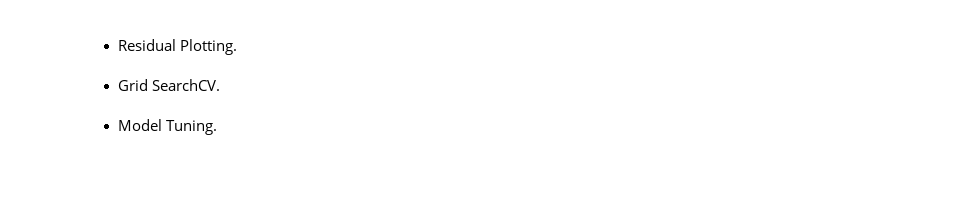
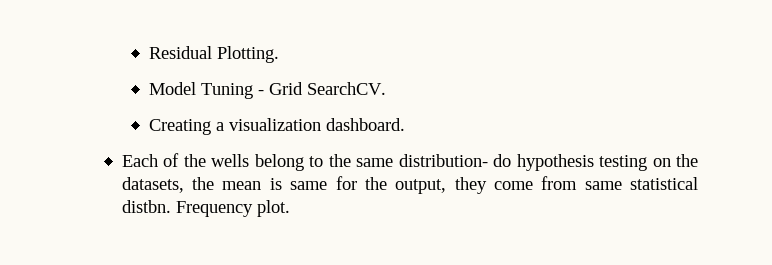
(237, 47) none -> [149,82,265,99] Model Tuning -
[117,119,217,135] Model Tuning. -> [149,118,406,135] [121,153,698,171] [121,176,699,194] [121,200,290,217] Creating a visualization dashboard. // Each of the wells belong to the same distribution- do hypothesis testing on the datasets, the mean is same for the output, they come from same statistical distbn. Frequency plot.

